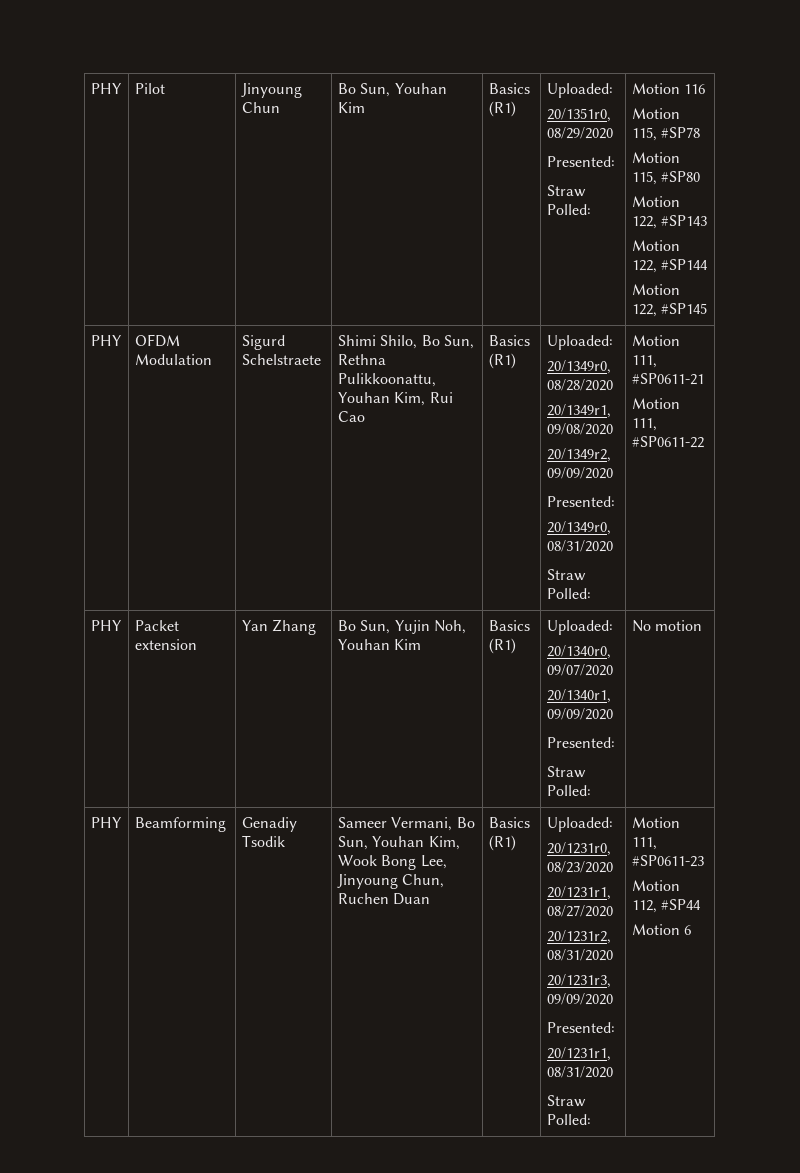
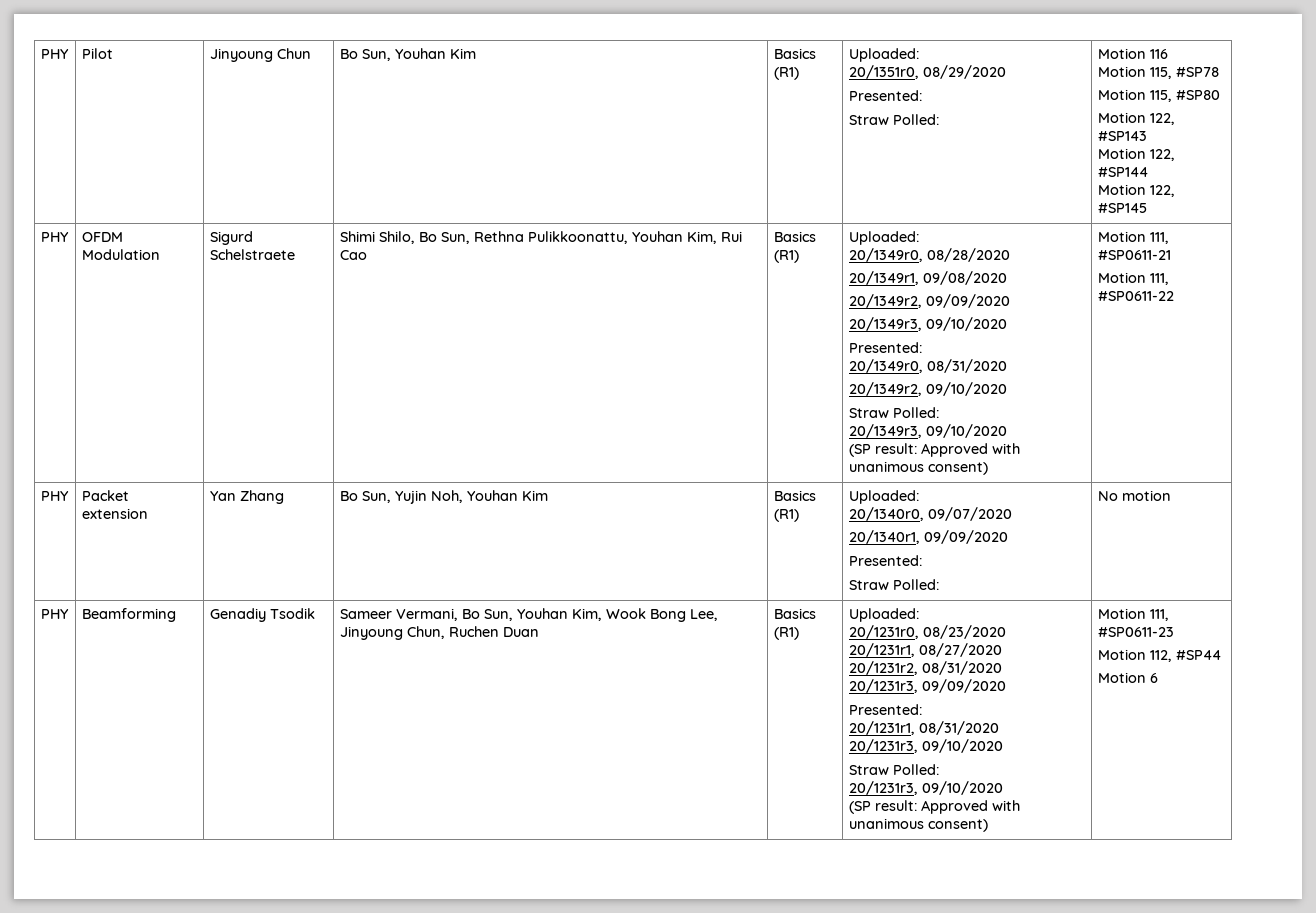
(613, 473) none -> [848,317,1007,331] // 20/1349r3, 09/10/2020
[546,569,586,581] [546,588,591,599] // Straw Polled: -> [848,382,1007,396] [848,407,939,418] [848,424,1007,438] [848,443,1020,457] [848,461,988,475] // 20/1349r2, 09/10/2020 // Straw Polled: // 20/1349r3, 09/10/2020 // (SP result: Approved with unanimous consent)
[546,1095,586,1107] [546,1114,591,1125] // Straw Polled: -> [848,739,1003,753] [848,764,939,775] [848,781,1003,795] [848,800,1020,814] [848,818,988,832] // 20/1231r3, 09/10/2020 // Straw Polled: // 20/1231r3, 09/10/2020 // (SP result: Approved with unanimous consent)

